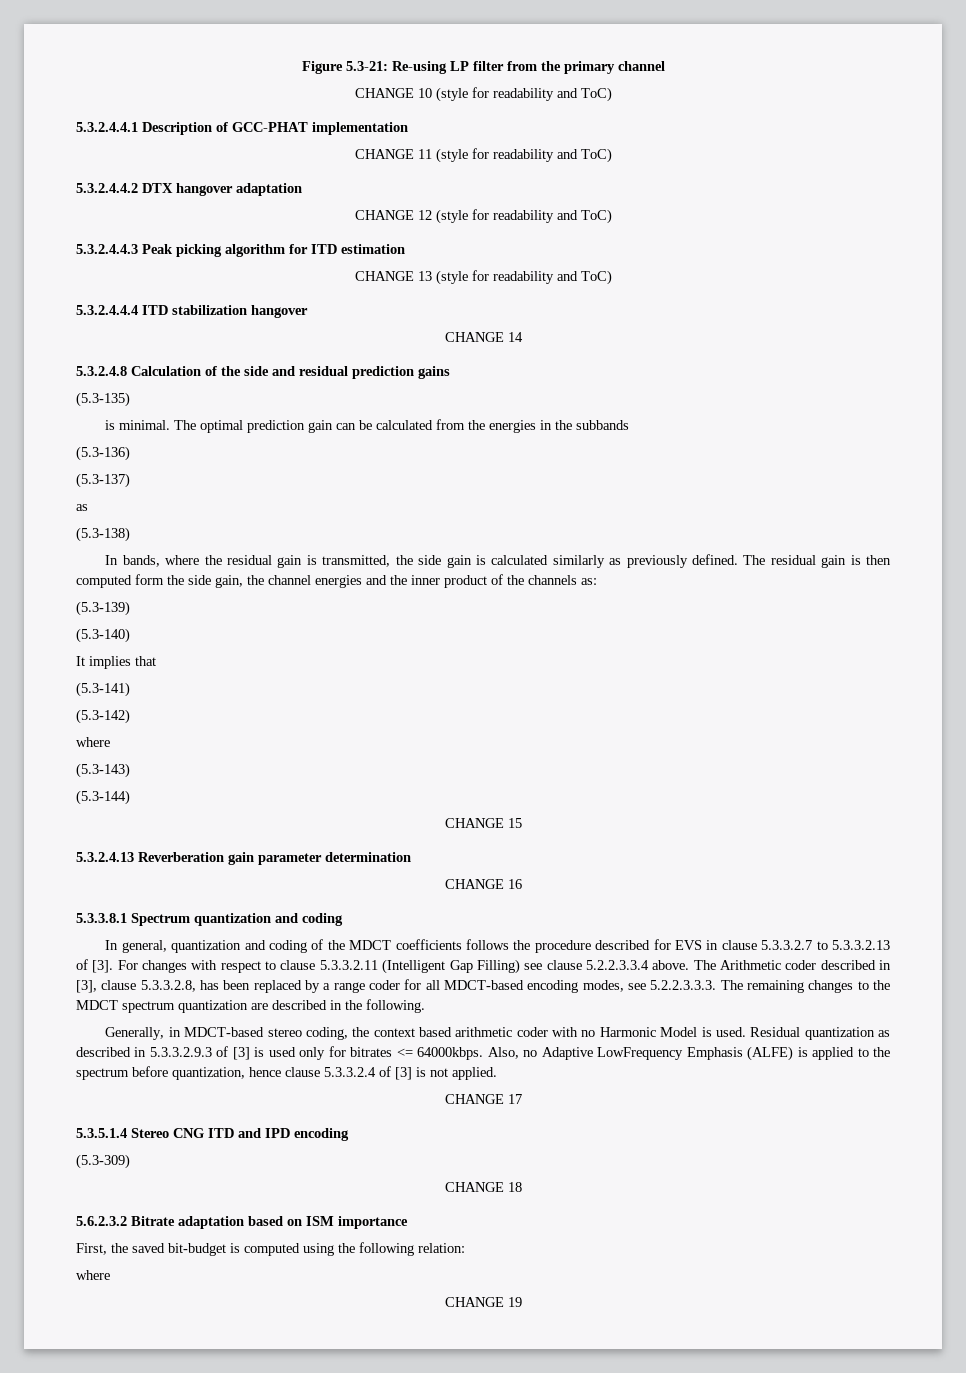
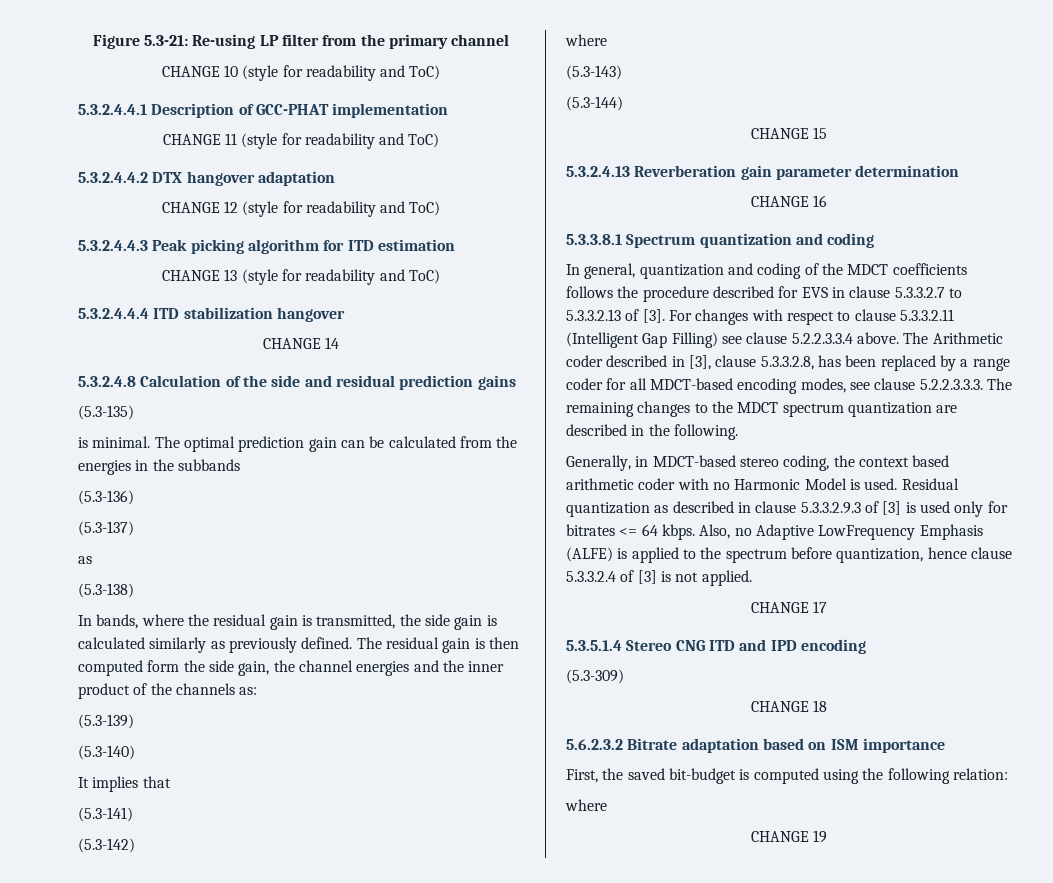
(646, 986) none -> [874,378,916,390] clause
(147, 1052) none -> [755,501,797,513] clause
[417,1047,484,1060] 64000kbps. -> [641,524,695,540] 64 kbps.

